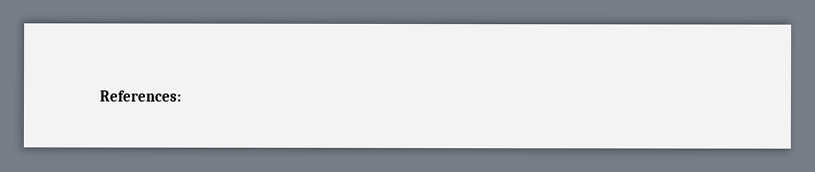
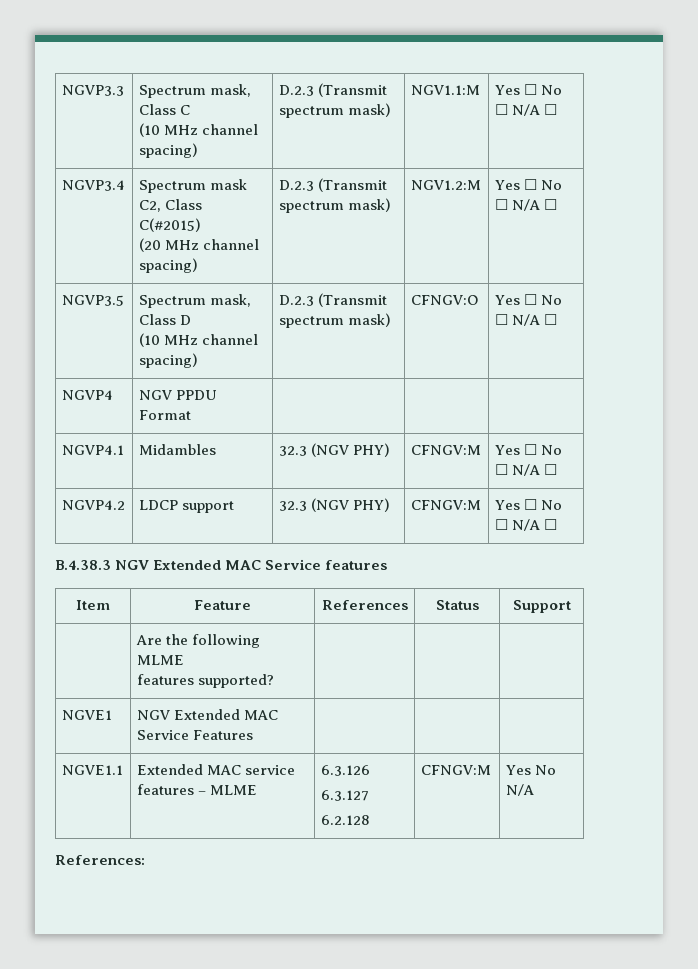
(99, 96) none -> [61,85,124,96] [138,84,251,98] [138,104,190,115] [138,123,258,137] [138,143,198,158] [278,83,387,97] [278,103,391,118] [410,85,480,95] [494,84,562,95] [494,104,557,116] [61,180,125,191] [138,179,247,193] [138,199,202,212] [138,218,201,232] [138,238,259,252] [138,258,198,273] [278,178,387,192] [278,198,391,213] [410,180,481,190] [494,179,562,190] [494,199,557,211] [61,295,124,306] [138,294,251,308] [138,314,191,325] [138,333,258,347] [138,353,198,368] [278,293,387,307] [278,313,391,328] [410,295,479,305] [494,294,562,305] [494,314,557,326] [61,390,113,400] [138,390,217,400] [138,410,191,420] [61,445,124,455] [138,444,216,455] [278,443,390,457] [410,445,481,455] [494,444,562,455] [494,464,557,476] [61,500,125,510] [138,500,234,513] [278,498,390,512] [410,500,481,510] [494,499,562,510] [494,519,557,531] [55,559,388,570] [76,600,110,610] [194,600,251,610] [321,600,408,610] [435,600,479,610] [512,600,571,613] [135,634,260,648] [136,655,184,665] [136,674,274,688] [61,710,112,720] [136,709,278,720] [136,730,253,740] [61,765,123,775] [136,764,295,775] [136,784,257,795] [320,765,370,776] [320,790,369,801] [320,815,370,825] [420,765,491,775] [505,765,556,775] [505,784,534,796] NGVP3.3 | Spectrum mask, Class C // (10 MHz channel spacing) | D.2.3 (Transmit spectrum mask) | NGV1.1:M | Yes ☐ No ☐ N/A ☐ // NGVP3.4 | Spectrum mask C2, Class C(#2015) // (20 MHz channel spacing) | D.2.3 (Transmit spectrum mask) | NGV1.2:M | Yes ☐ No ☐ N/A ☐ // NGVP3.5 | Spectrum mask, Class D // (10 MHz channel spacing) | D.2.3 (Transmit spectrum mask) | CFNGV:O | Yes ☐ No ☐ N/A ☐ // NGVP4 | NGV PPDU Format | | | // NGVP4.1 | Midambles | 32.3 (NGV PHY) | CFNGV:M | Yes ☐ No ☐ N/A ☐ // NGVP4.2 | LDCP support | 32.3 (NGV PHY) | CFNGV:M | Yes ☐ No ☐ N/A ☐ // B.4.38.3 NGV Extended MAC Service features // Item | Feature | References | Status | Support // | Are the following MLME // features supported? | | | // NGVE1 | NGV Extended MAC Service Features | | | // NGVE1.1 | Extended MAC service features – MLME | 6.3.126 // 6.3.127 // 6.2.128 | CFNGV:M | Yes No N/A //

